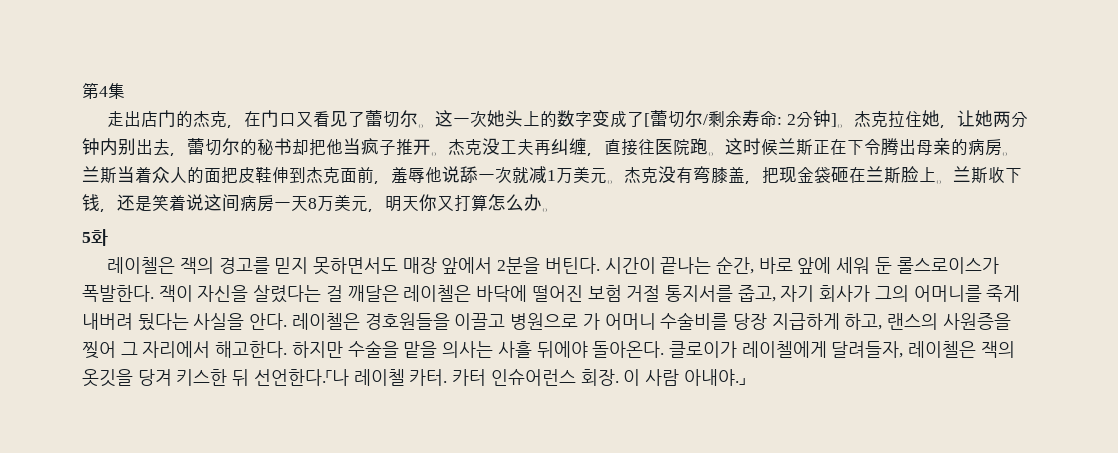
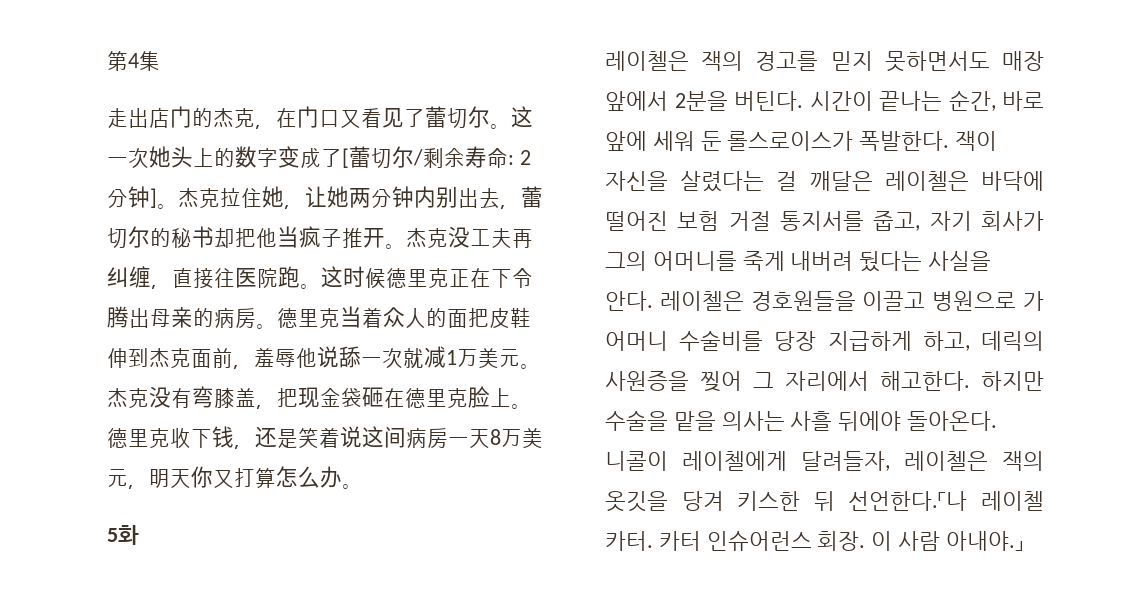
[778,138,813,155] 兰斯 -> [386,268,449,288] 德里克
[82,166,117,183] 兰斯 -> [277,308,340,328] 德里克
[866,166,988,184] 兰斯脸上。兰斯 -> [405,386,532,409] [107,428,170,448] 德里克脸上。德里克
[887,313,939,330] 랜스의 -> [981,331,1044,351] 데릭의
[668,341,737,358] 클로이가 -> [605,451,668,471] 니콜이

